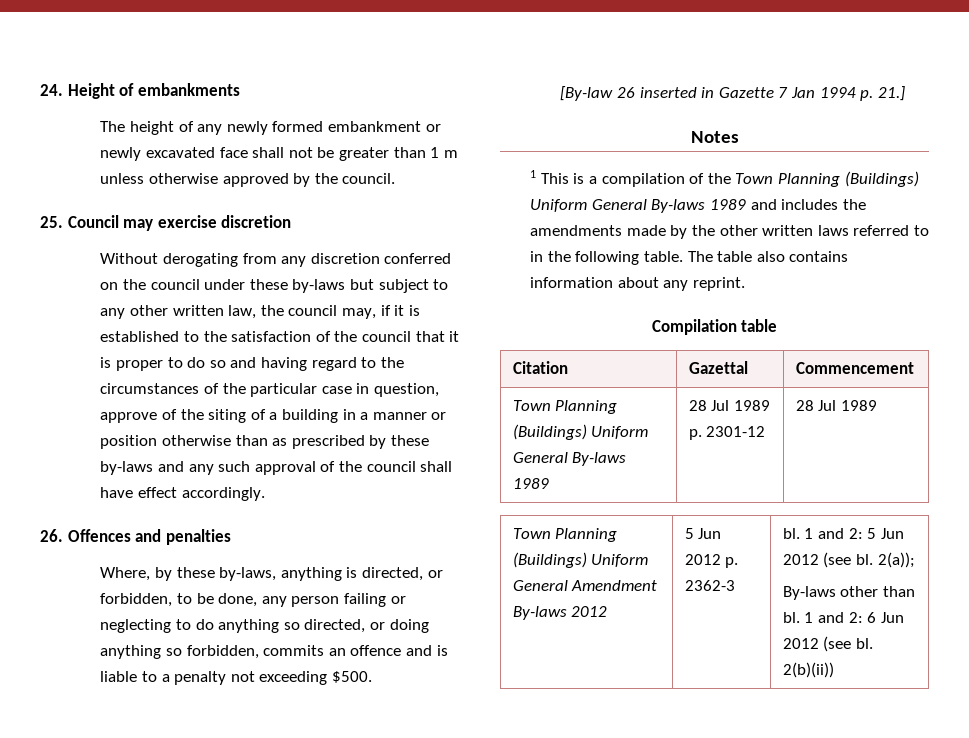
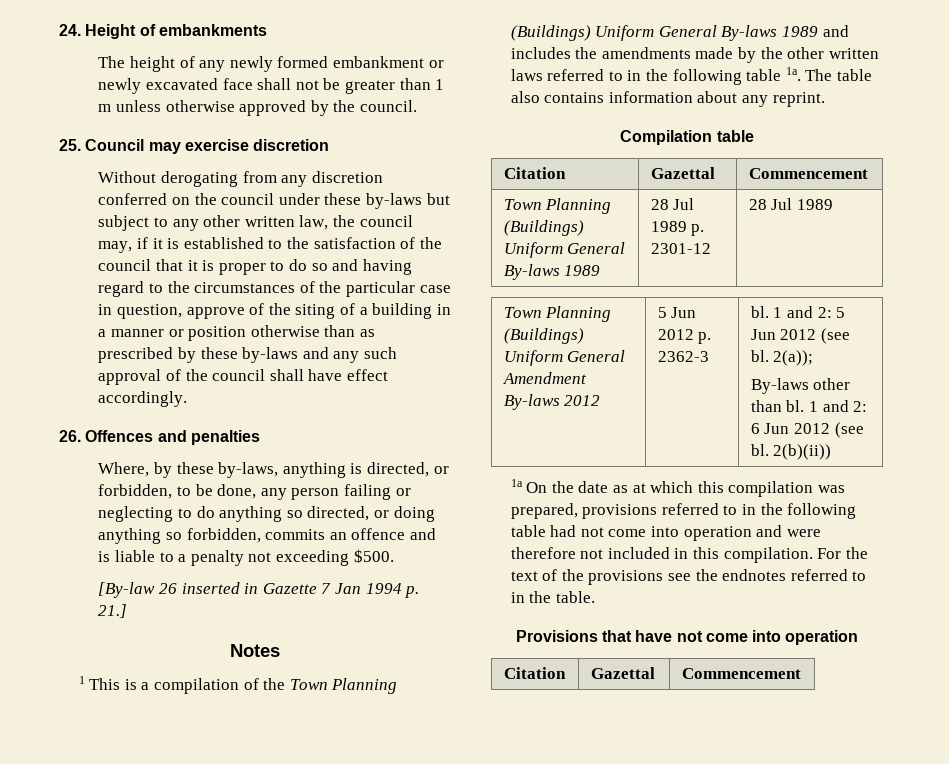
[643,251,683,262] table. -> [746,67,801,81] table 1a.
(834, 670) none -> [510,479,845,497] [510,503,857,519] [510,525,821,541] [510,547,868,563] [510,569,867,585] [510,591,595,603] [515,630,859,645] [503,667,566,679] [590,667,655,679] [681,668,801,679] // 1a On the date as at which this compilation was prepared, provisions referred to in the following table had not come into operation and were therefore not included in this compilation. For the text of the provisions see the endnotes referred to in the table. // Provisions that have not come into operation // Citation | Gazettal | Commencement

